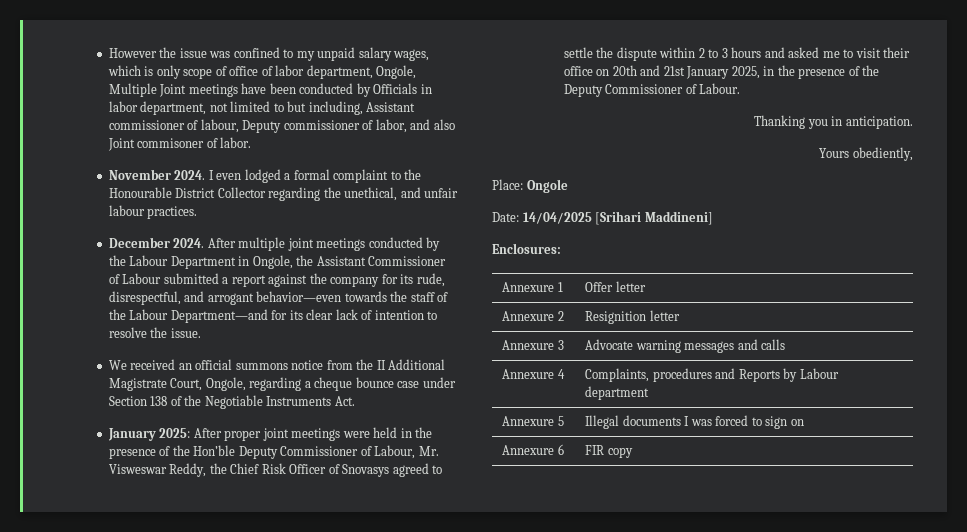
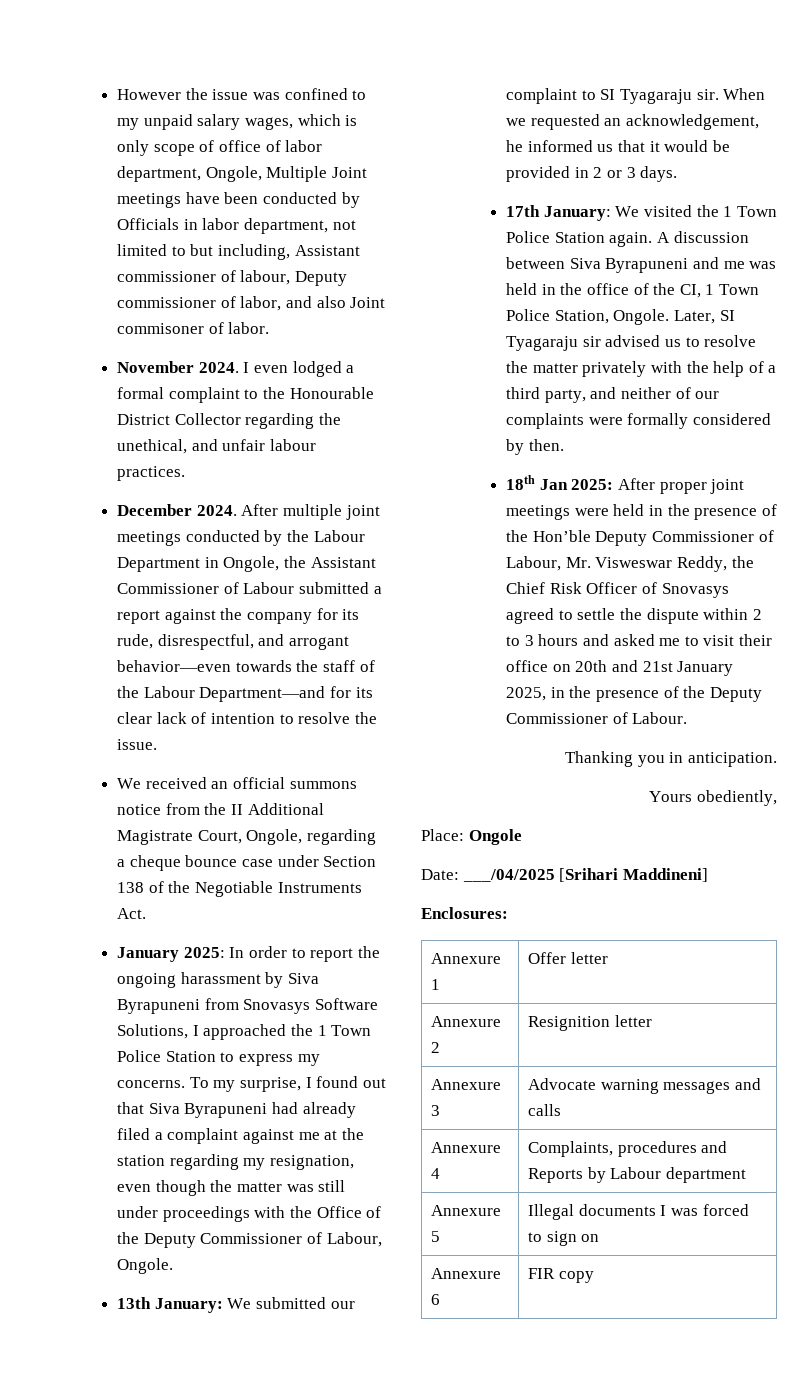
(191, 433) none -> [229,946,380,962] [117,972,319,988] [117,998,378,1014] [117,1024,372,1040] [117,1050,320,1066] [117,1076,386,1092] [117,1102,356,1118] [117,1128,364,1144] [117,1154,354,1170] [117,1180,346,1196] [117,1206,382,1222] [117,1232,382,1248] [117,1258,174,1274] [117,1297,355,1313] [506,88,766,104] [506,114,759,130] [506,140,730,152] [506,166,678,182] [506,205,777,221] [506,231,749,247] [506,257,777,273] [506,283,759,298] [506,309,735,325] [506,335,757,351] [506,361,777,377] [506,387,720,403] [506,413,771,429] [506,439,564,455] [506,475,614,490] In order to report the ongoing harassment by Siva Byrapuneni from Snovasys Software Solutions, I approached the 1 Town Police Station to express my concerns. To my surprise, I found out that Siva Byrapuneni had already filed a complaint against me at the station regarding my resignation, even though the matter was still under proceedings with the Office of the Deputy Commissioner of Labour, Ongole. // 13th January: We submitted our complaint to SI Tyagaraju sir. When we requested an acknowledgement, he informed us that it would be provided in 2 or 3 days. // 17th January: We visited the 1 Town Police Station again. A discussion between Siva Byrapuneni and me was held in the office of the CI, 1 Town Police Station, Ongole. Later, SI Tyagaraju sir advised us to resolve the matter privately with the help of a third party, and neither of our complaints were formally considered by then. // 18th Jan 2025:
[522,212,592,224] 14/04/2025 -> [462,869,555,882] ___/04/2025

